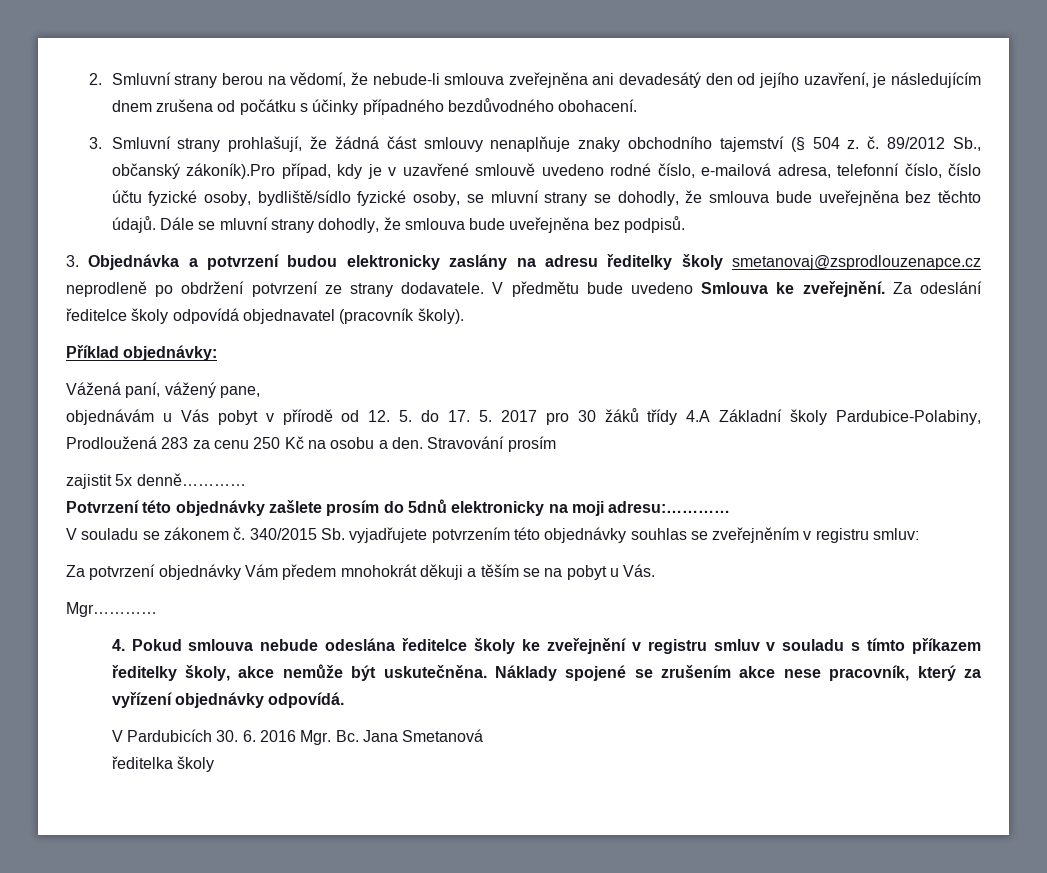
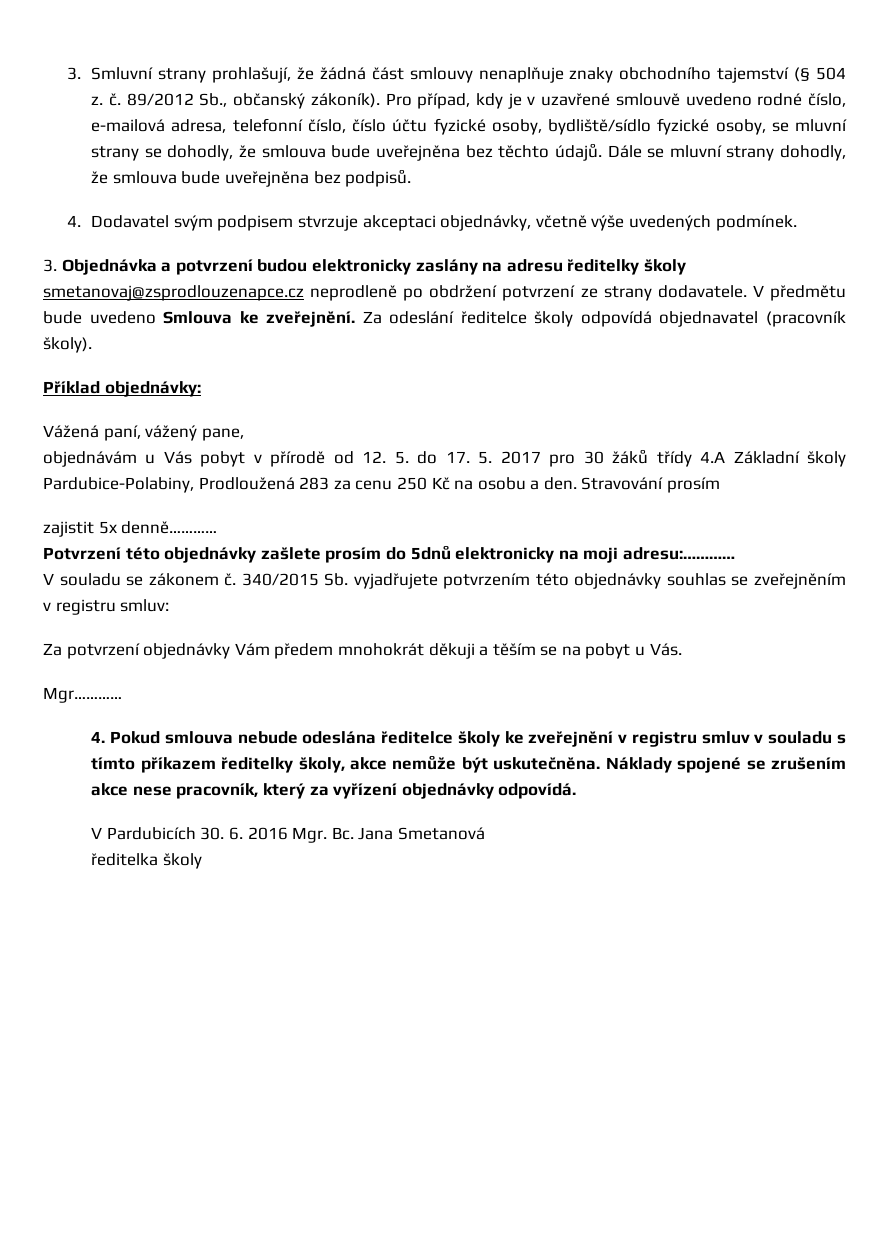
[88,72,981,88] [111,98,638,115] 2. Smluvní strany berou na vědomí, že nebude-li smlouva zveřejněna ani devadesátý den od jejího uzavření, je následujícím dnem zrušena od počátku s účinky případného bezdůvodného obohacení. // -> (67, 73) none
[186,163,276,179] zákoník).Pro -> [310,93,412,108] zákoník). Pro
(686, 224) none -> [67,215,797,231] // 4. Dodavatel svým podpisem stvrzuje akceptaci objednávky, včetně výše uvedených podmínek.

